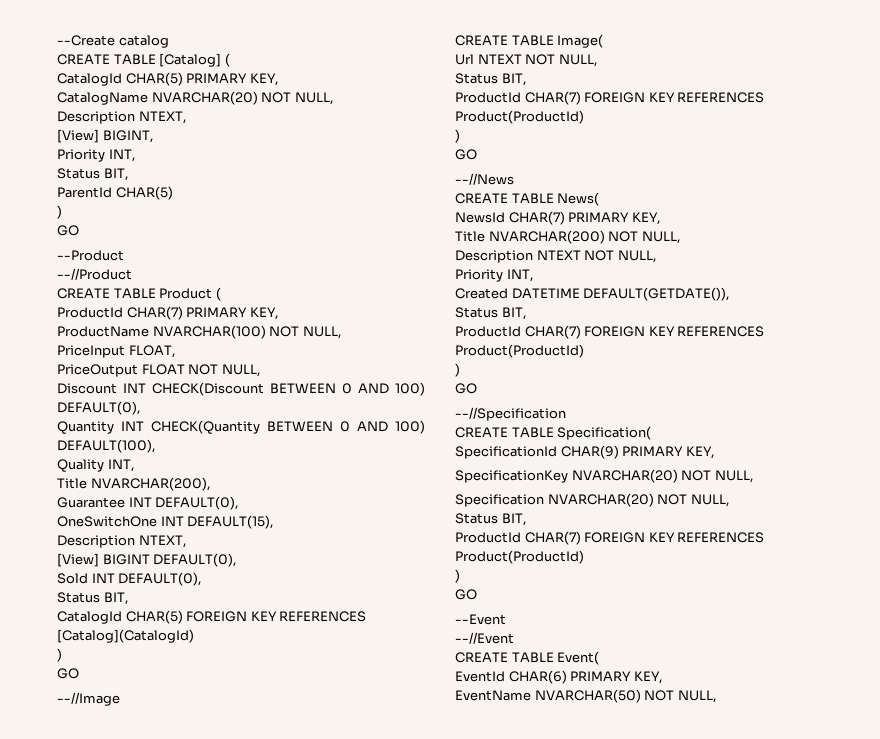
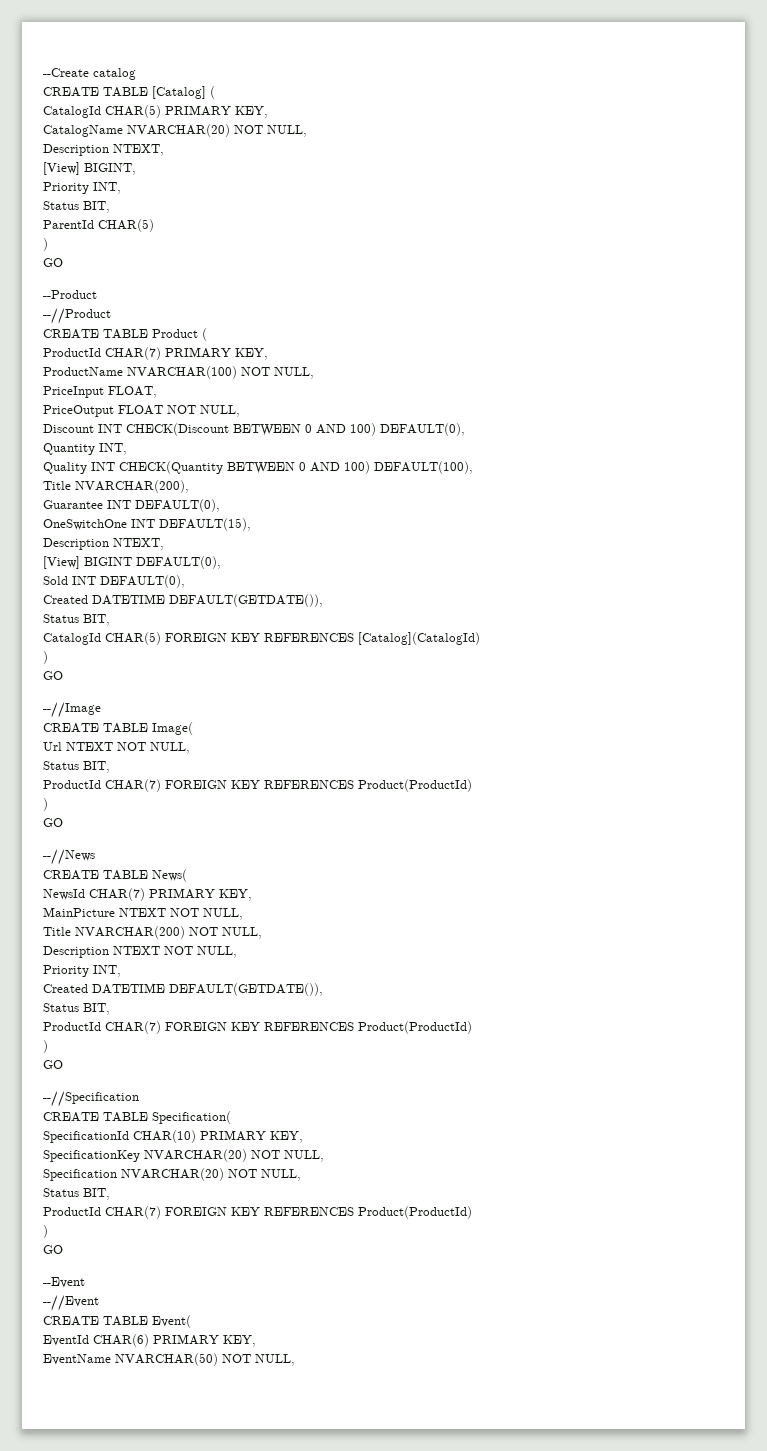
(114, 427) none -> [99,443,127,455] [43,462,87,474] INT, // Quality
[57,459,134,472] // Quality INT, -> (473, 467) none
(202, 579) none -> [43,594,323,607] // Created DATETIME DEFAULT(GETDATE()),
(660, 218) none -> [43,907,243,920] // MainPicture NTEXT NOT NULL,
[560,445,619,459] CHAR(9) -> [133,1130,196,1143] CHAR(10)

